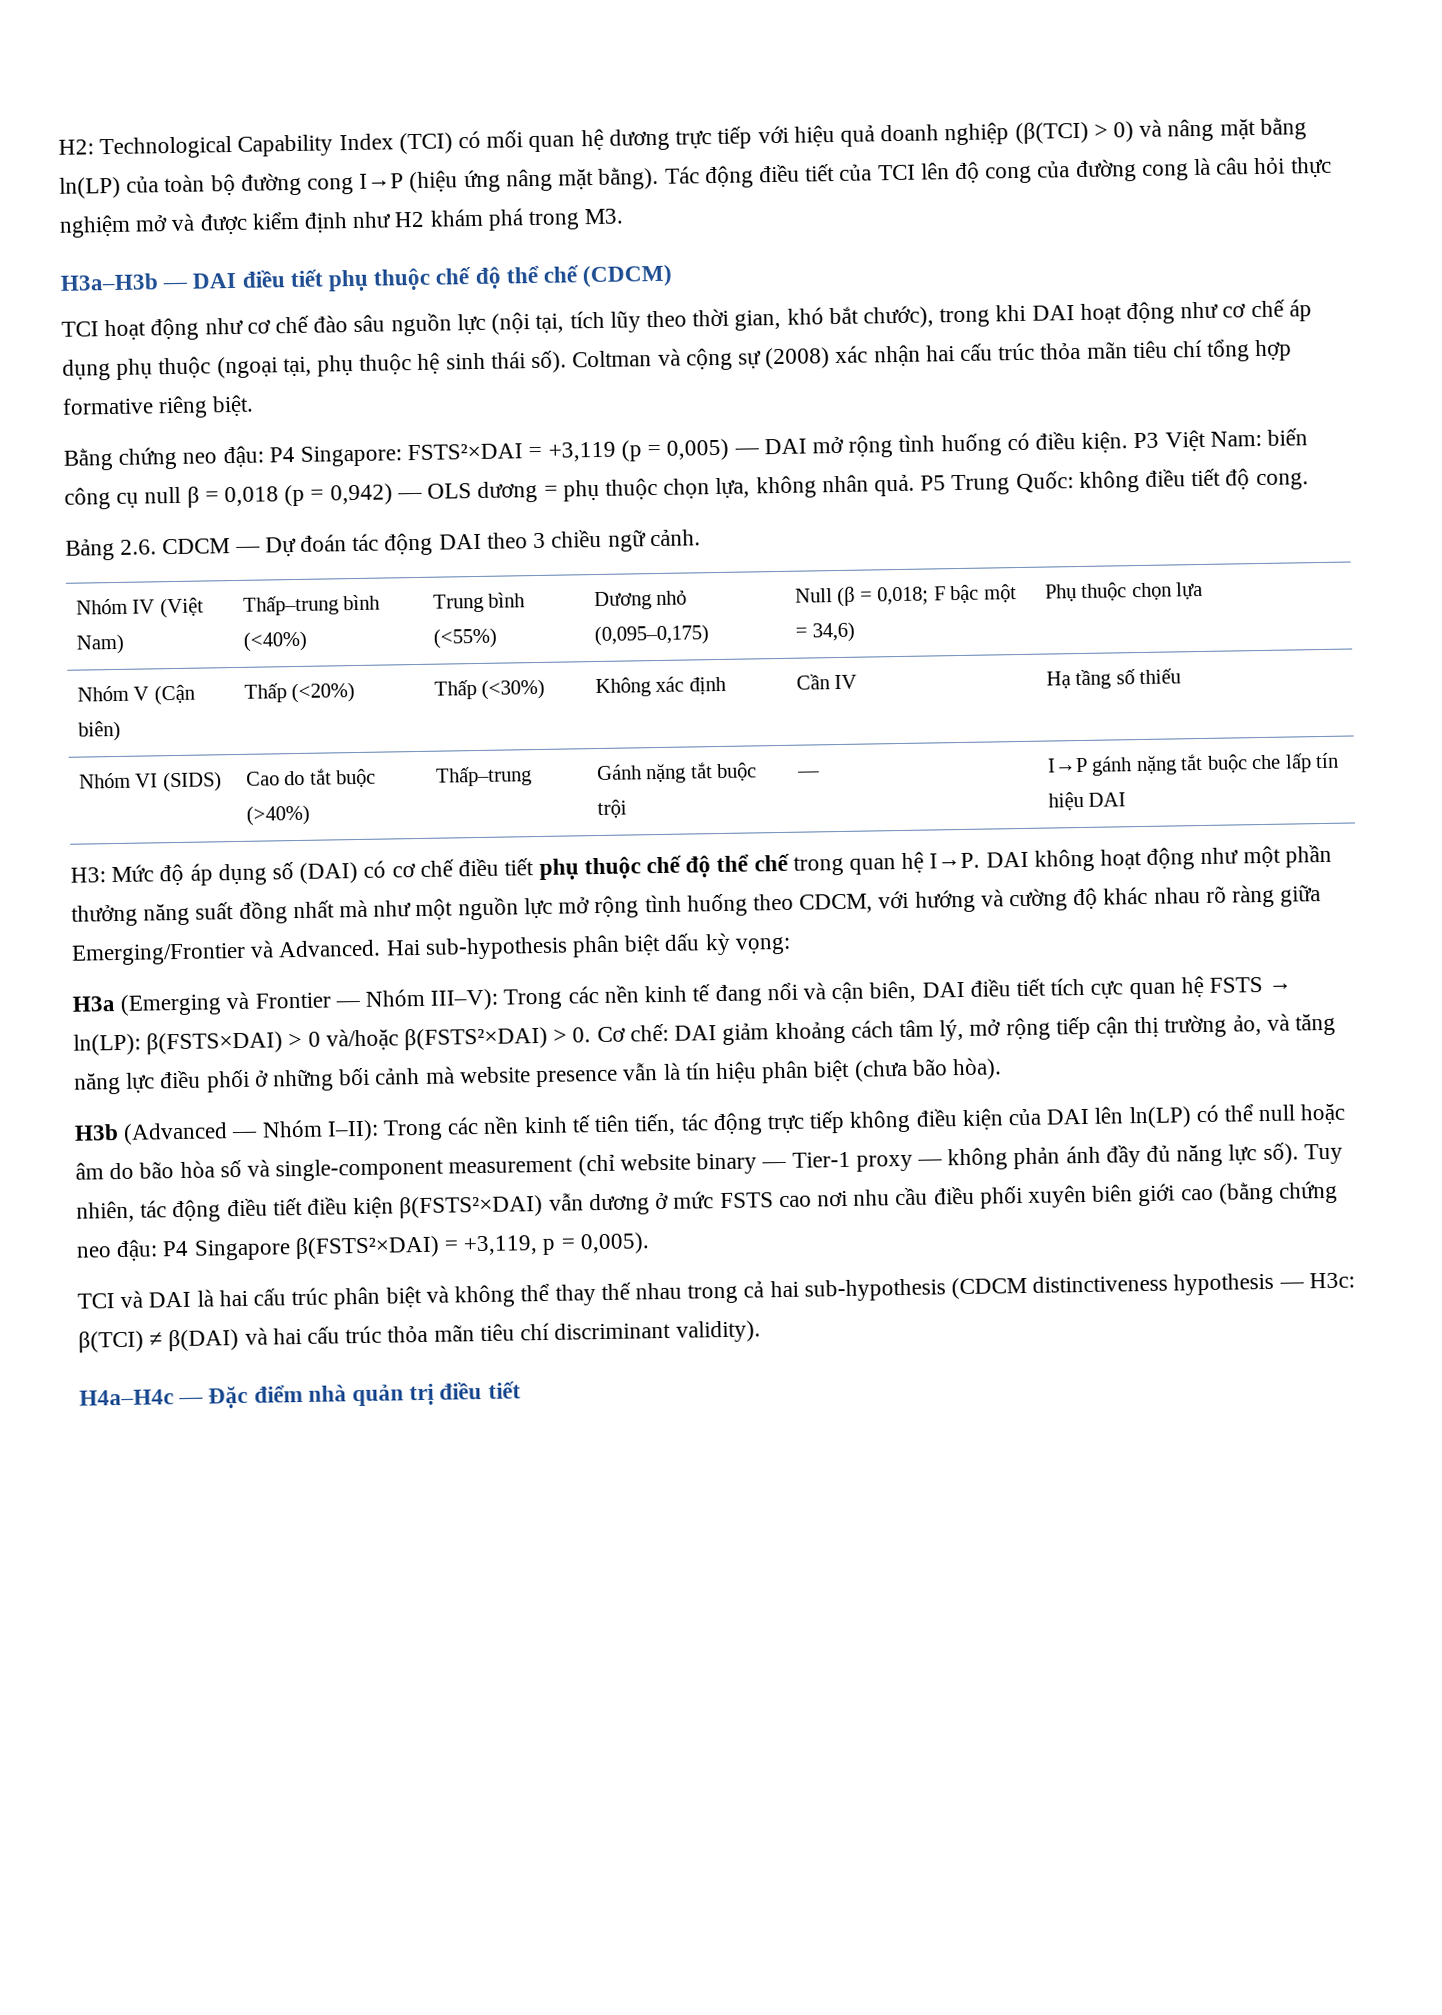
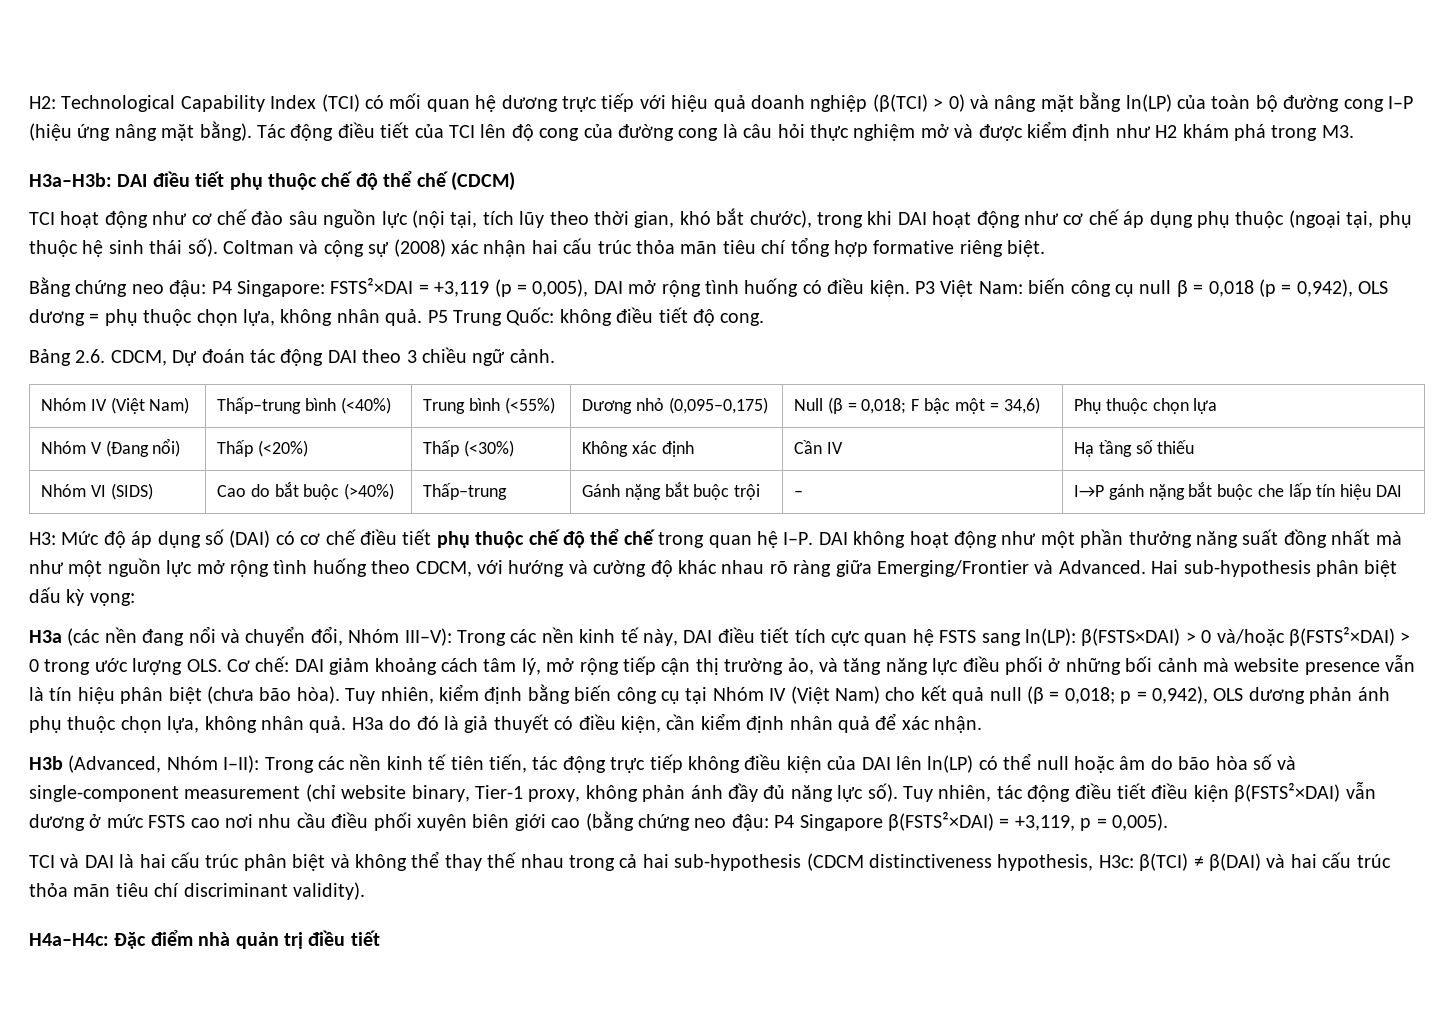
[359,173,405,189] I→P -> [1388,96,1414,109] I–P
[60,273,190,291] H3a–H3b — -> [29,173,112,187] H3a–H3b:
[666,438,760,461] 0,005) — -> [532,279,589,297] 0,005),
[329,483,423,506] 0,942) — -> [1296,279,1353,297] 0,942),
[162,538,261,555] CDCM — -> [110,350,167,366] CDCM,
[153,684,195,706] [77,720,121,742] (Cận biên) -> [105,438,181,457] (Đang nổi)
[308,768,332,785] tắt -> [274,482,299,497] bắt
[689,762,713,779] tắt -> [664,482,689,497] bắt
[796,771,820,777] — -> [793,490,803,497] –
[1180,753,1204,771] tắt -> [1188,482,1213,497] bắt
[929,852,981,869] I→P. -> [783,532,814,545] I–P.
[120,991,361,1016] (Emerging và Frontier — -> [67,626,343,646] (các nền đang nổi và chuyển đổi,
[714,980,917,1007] đang nổi và cận biên, -> [642,629,678,646] này,
[1268,982,1293,992] → -> [981,633,1021,646] sang
[572,1027,592,1043] 0. -> [29,658,222,675] 0 trong ước lượng OLS.
(1002, 1069) none -> [345,684,1390,704] [29,713,983,733] Tuy nhiên, kiểm định bằng biến công cụ tại Nhóm IV (Việt Nam) cho kết quả null (β = 0,018; p = 0,942), OLS dương phản ánh phụ thuộc chọn lựa, không nhân quả. H3a do đó là giả thuyết có điều kiện, cần kiểm định nhân quả để xác nhận.
[123,1122,259,1145] (Advanced — -> [68,755,162,773] (Advanced,
[696,1151,943,1175] binary — Tier-1 proxy — -> [411,785,581,802] binary, Tier-1 proxy,
[1173,1272,1305,1296] hypothesis — -> [997,854,1094,871] hypothesis,
[79,1389,205,1406] H4a–H4c — -> [29,933,109,946] H4a–H4c:

